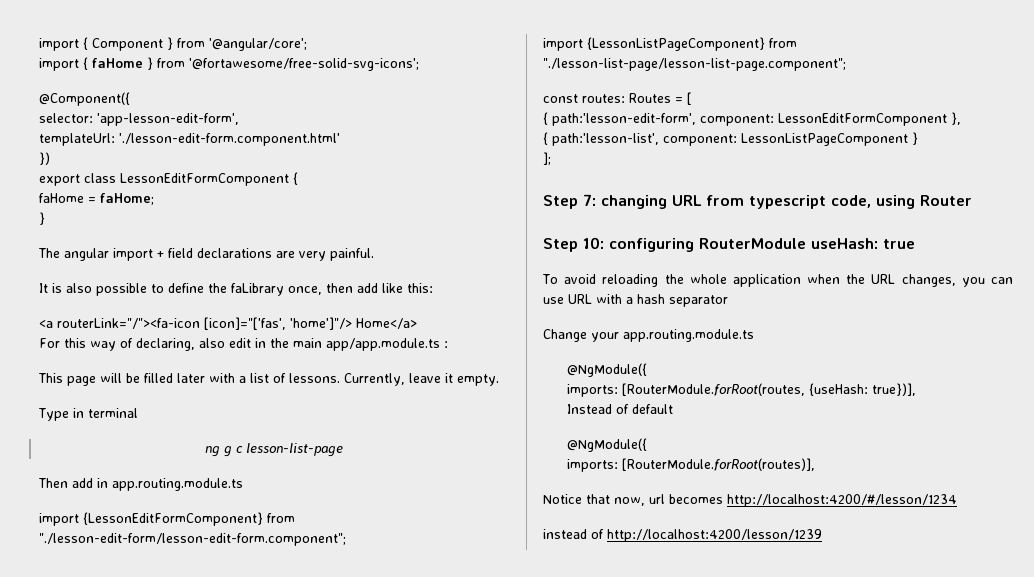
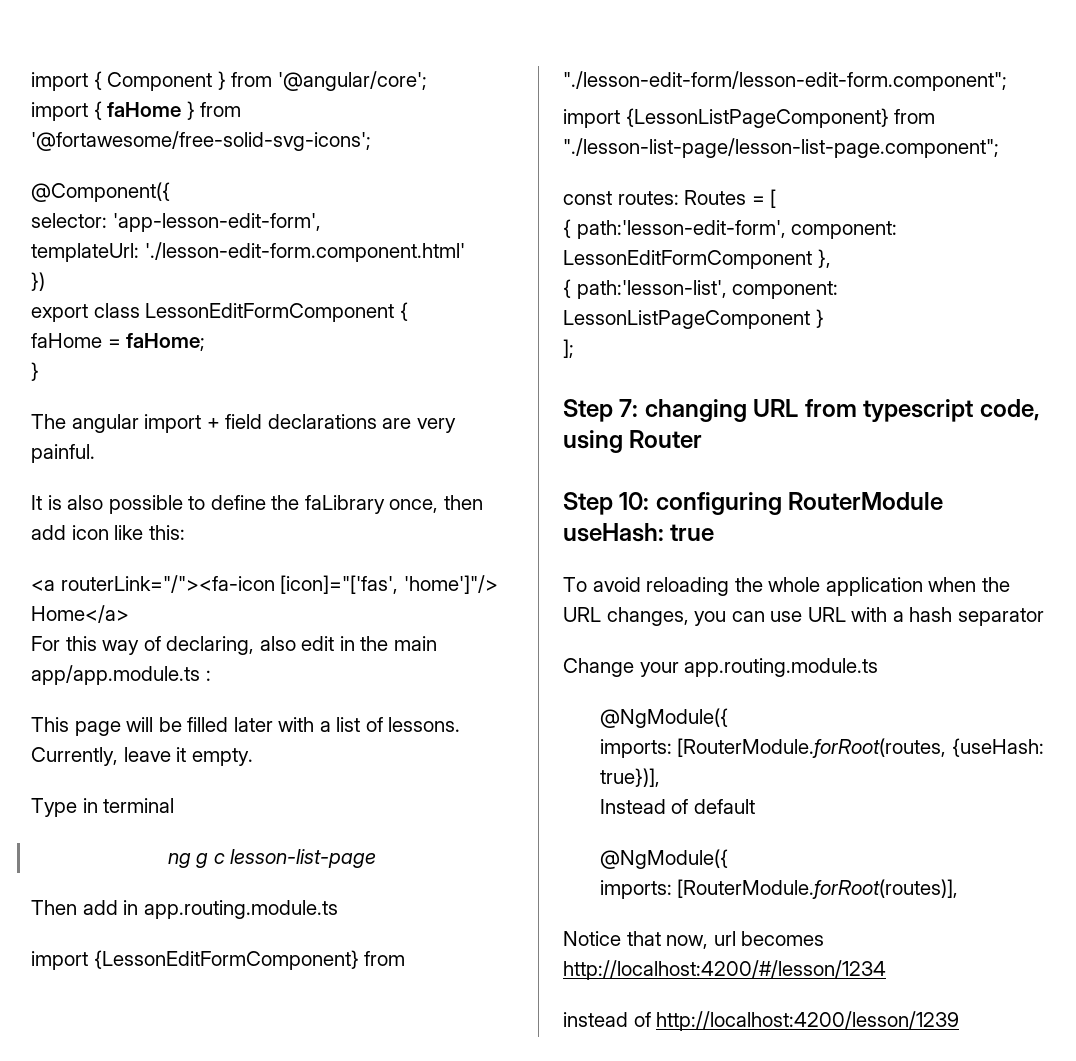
(378, 288) none -> [71,525,109,540] icon

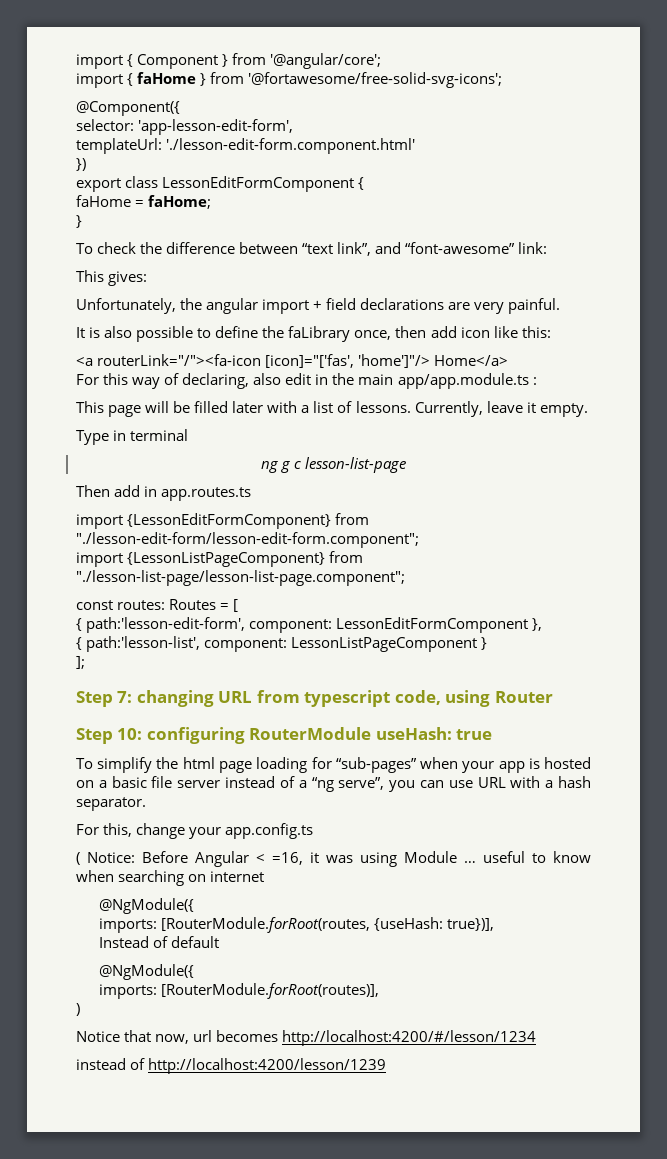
[31,414,66,429] The -> [76,242,548,256] [76,270,148,286] [76,298,203,314] To check the difference between “text link”, and “font-awesome” link: // This gives: // Unfortunately, the
[143,900,338,919] app.routing.module.ts -> [161,487,252,501] app.routes.ts
[592,577,1010,596] [563,607,689,626] avoid reloading the whole application when the URL changes, -> [97,757,591,773] [76,776,385,792] simplify the html page loading for “sub-pages” when your app is hosted on a basic file server instead of a “ng serve”,
[957,608,1044,626] [563,658,879,677] separator // Change your app.routing.module.ts -> [76,797,146,811] [76,823,314,839] [76,851,591,867] [76,870,265,886] separator. // For this, change your app.config.ts // ( Notice: Before Angular < =16, it was using Module … useful to know when searching on internet
(959, 889) none -> [76,1003,80,1016] // )

